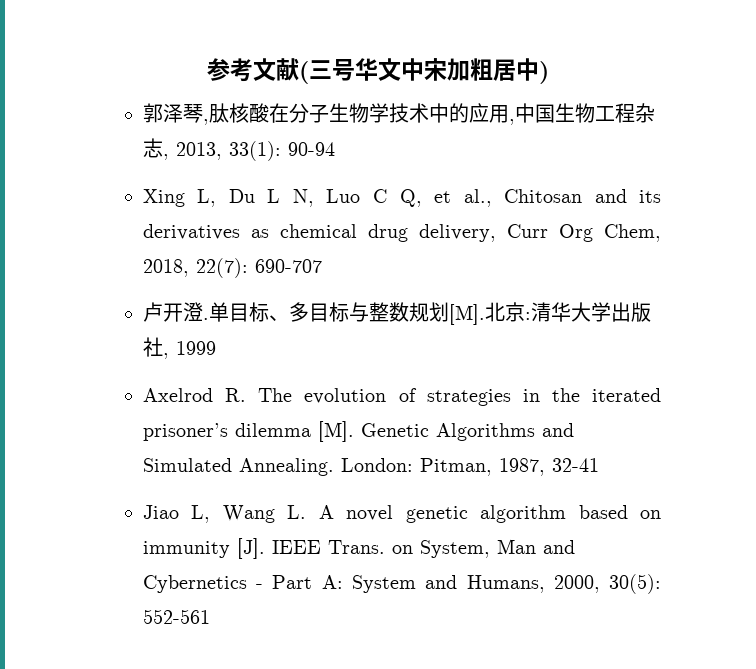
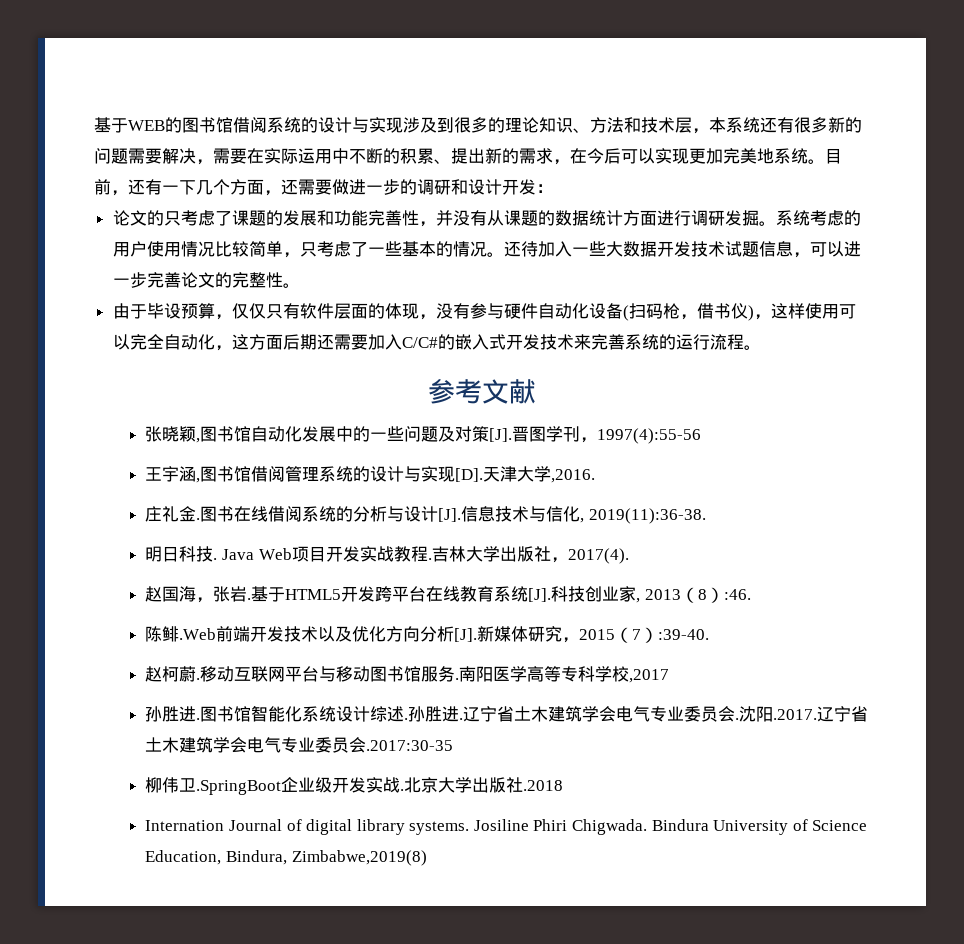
[207,58,549,84] [142,103,655,125] [142,138,335,161] [142,189,662,207] [142,224,661,242] [142,258,322,278] [142,302,651,325] [142,337,216,359] [142,388,662,406] [142,421,574,442] [142,458,599,476] [142,505,662,523] [142,538,575,559] [142,574,662,594] [142,609,210,624] 参考文献(三号华文中宋加粗居中) // 郭泽琴,肽核酸在分子生物学技术中的应用,中国生物工程杂志, 2013, 33(1): 90-94 // Xing L, Du L N, Luo C Q, et al., Chitosan and its derivatives as chemical drug delivery, Curr Org Chem, 2018, 22(7): 690-707 // 卢开澄.单目标、多目标与整数规划[M].北京:清华大学出版社, 1999 // Axelrod R. The evolution of strategies in the iterated prisoner’s dilemma [M]. Genetic Algorithms and Simulated Annealing. London: Pitman, 1987, 32-41 // Jiao L, Wang L. A novel genetic algorithm based on immunity [J]. IEEE Trans. on System, Man and Cybernetics - Part A: System and Humans, 2000, 30(5): 552-561 -> [94,117,862,134] [94,148,842,165] [94,179,553,196] [112,210,861,227] [112,241,861,258] [112,272,300,288] [112,303,856,321] [112,334,761,351] [428,379,536,404] [145,426,702,444] [145,466,596,483] [145,506,706,524] [145,546,629,564] [145,586,751,603] [145,626,710,643] [145,666,670,683] [145,705,869,722] [145,737,454,753] [145,777,564,795] [145,819,868,835] [145,850,427,866] 基于WEB的图书馆借阅系统的设计与实现涉及到很多的理论知识、方法和技术层，本系统还有很多新的问题需要解决，需要在实际运用中不断的积累、提出新的需求，在今后可以实现更加完美地系统。目前，还有一下几个方面，还需要做进一步的调研和设计开发： // 论文的只考虑了课题的发展和功能完善性，并没有从课题的数据统计方面进行调研发掘。系统考虑的用户使用情况比较简单，只考虑了一些基本的情况。还待加入一些大数据开发技术试题信息，可以进一步完善论文的完整性。 // 由于毕设预算，仅仅只有软件层面的体现，没有参与硬件自动化设备(扫码枪，借书仪)，这样使用可以完全自动化，这方面后期还需要加入C/C#的嵌入式开发技术来完善系统的运行流程。 // 参考文献 // 张晓颖,图书馆自动化发展中的一些问题及对策[J].晋图学刊，1997(4):55-56 // 王宇涵,图书馆借阅管理系统的设计与实现[D].天津大学,2016. // 庄礼金.图书在线借阅系统的分析与设计[J].信息技术与信化, 2019(11):36-38. // 明日科技. Java Web项目开发实战教程.吉林大学出版社，2017(4). // 赵国海，张岩.基于HTML5开发跨平台在线教育系统[J].科技创业家, 2013（8）:46. // 陈鲱.Web前端开发技术以及优化方向分析[J].新媒体研究，2015（7）:39-40. // 赵柯蔚.移动互联网平台与移动图书馆服务.南阳医学高等专科学校,2017 // 孙胜进.图书馆智能化系统设计综述.孙胜进.辽宁省土木建筑学会电气专业委员会.沈阳.2017.辽宁省土木建筑学会电气专业委员会.2017:30-35 // 柳伟卫.SpringBoot企业级开发实战.北京大学出版社.2018 // Internation Journal of digital library systems. Josiline Phiri Chigwada. Bindura University of Science Education, Bindura, Zimbabwe,2019(8)

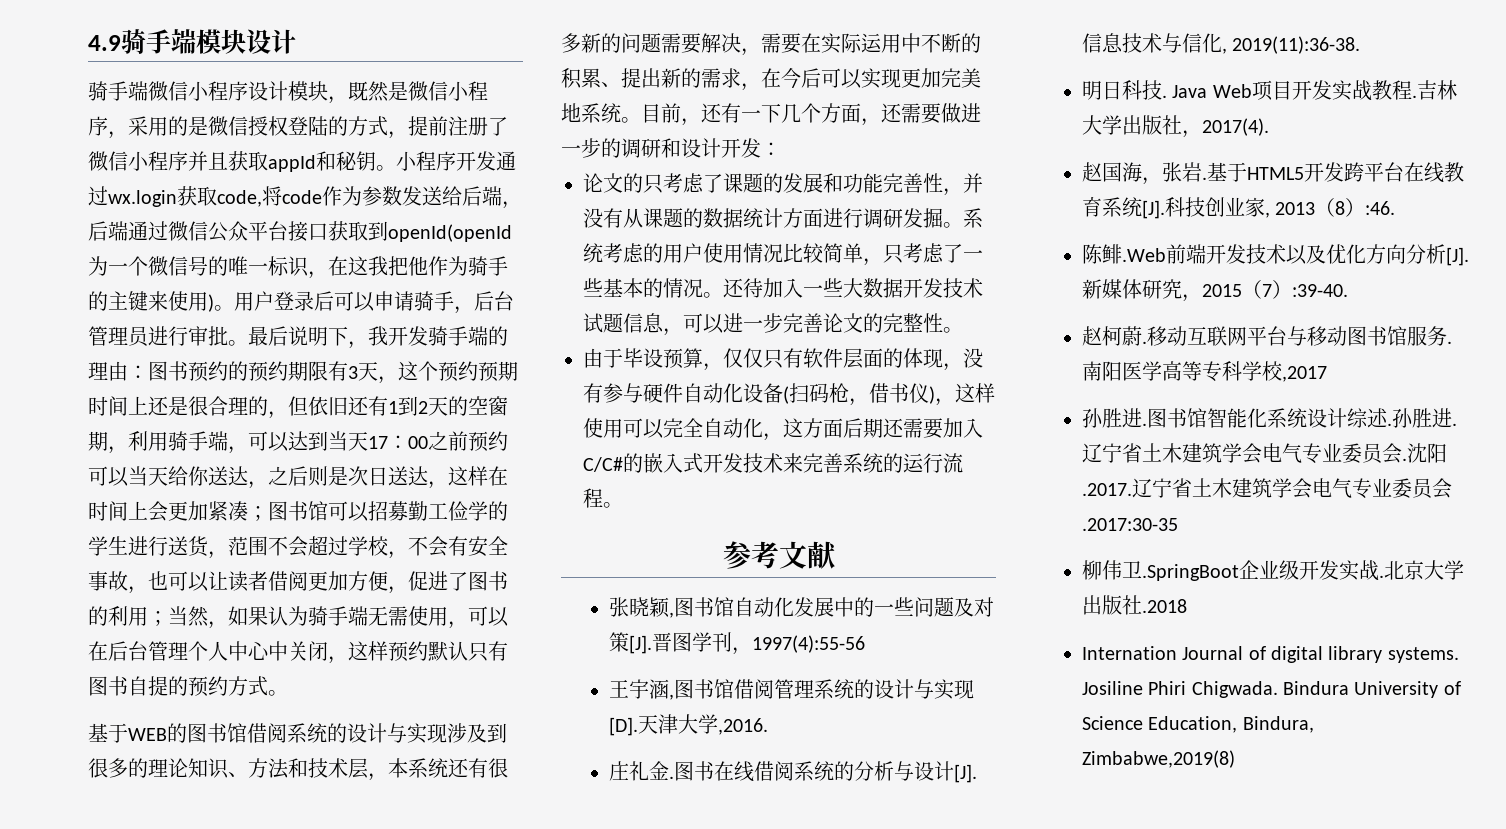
(94, 125) none -> [88,29,296,54] [88,81,488,104] [88,116,508,139] [88,151,516,172] [88,186,522,209] [88,221,512,242] [88,256,508,279] [88,291,514,314] [88,326,508,349] [88,361,518,384] [88,396,508,419] [88,431,508,454] [88,466,508,489] [88,501,508,522] [88,536,508,559] [88,571,508,594] [88,606,509,629] [88,641,508,664] [88,676,288,697] 4.9骑手端模块设计 // 骑手端微信小程序设计模块，既然是微信小程序，采用的是微信授权登陆的方式，提前注册了微信小程序并且获取appId和秘钥。小程序开发通过wx.login获取code,将code作为参数发送给后端，后端通过微信公众平台接口获取到openId(openId为一个微信号的唯一标识，在这我把他作为骑手的主键来使用)。用户登录后可以申请骑手，后台管理员进行审批。最后说明下，我开发骑手端的理由：图书预约的预约期限有3天，这个预约预期时间上还是很合理的，但依旧还有1到2天的空窗期，利用骑手端，可以达到当天17：00之前预约可以当天给你送达，之后则是次日送达，这样在时间上会更加紧凑；图书馆可以招募勤工俭学的学生进行送货，范围不会超过学校，不会有安全事故，也可以让读者借阅更加方便，促进了图书的利用；当然，如果认为骑手端无需使用，可以在后台管理个人中心中关闭，这样预约默认只有图书自提的预约方式。 //

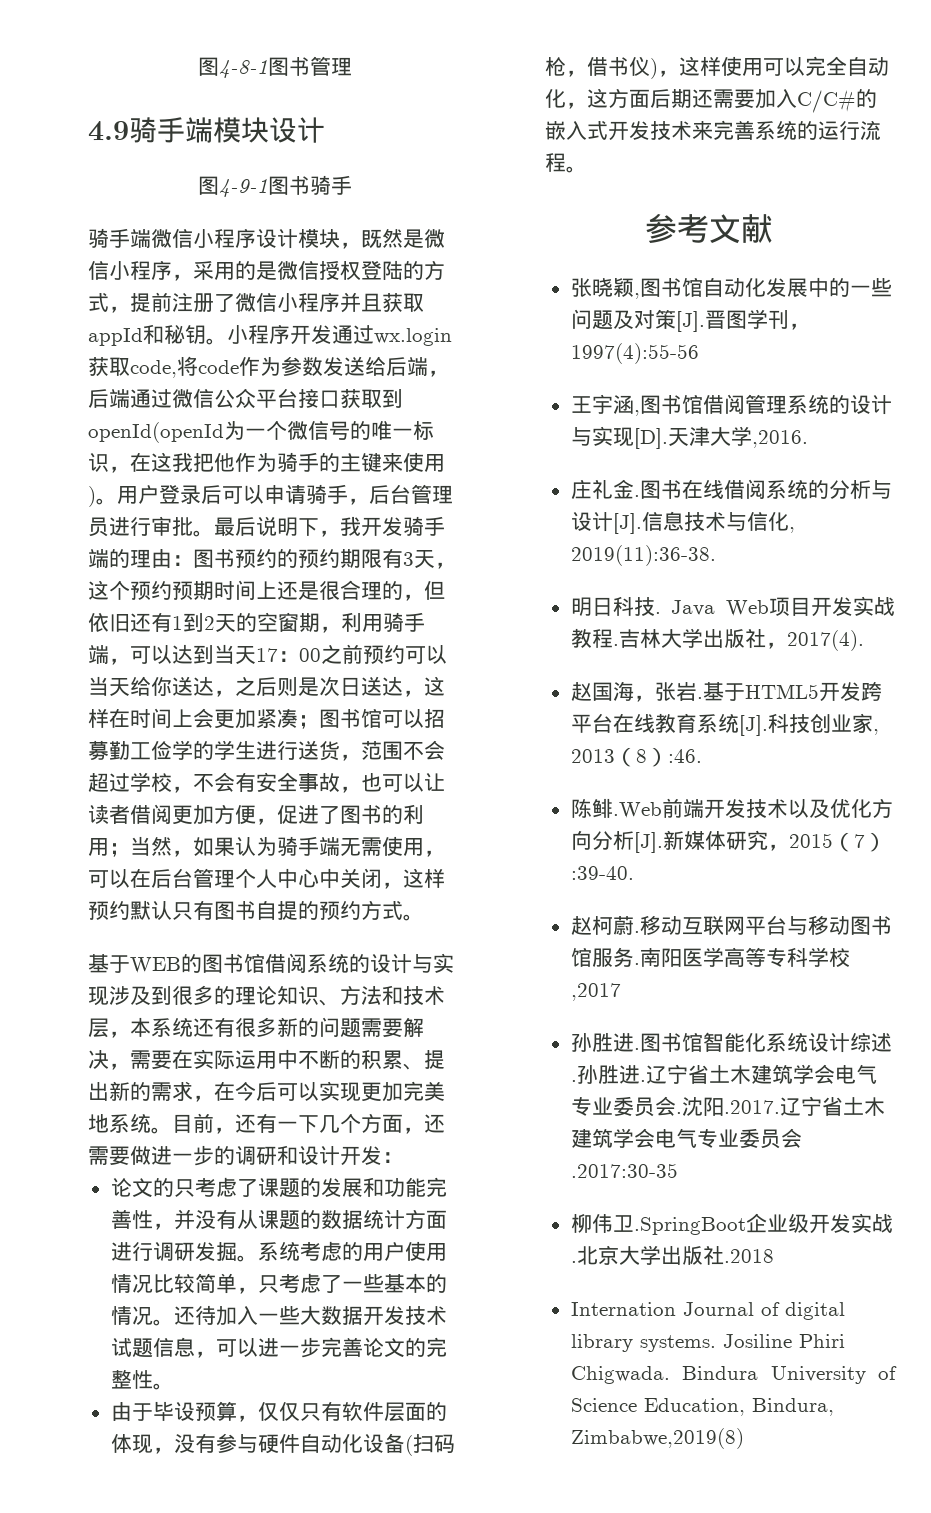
(88, 43) none -> [197,56,352,78] 图4-8-1图书管理 //
(296, 41) none -> [197,175,352,197] // 图4-9-1图书骑手

